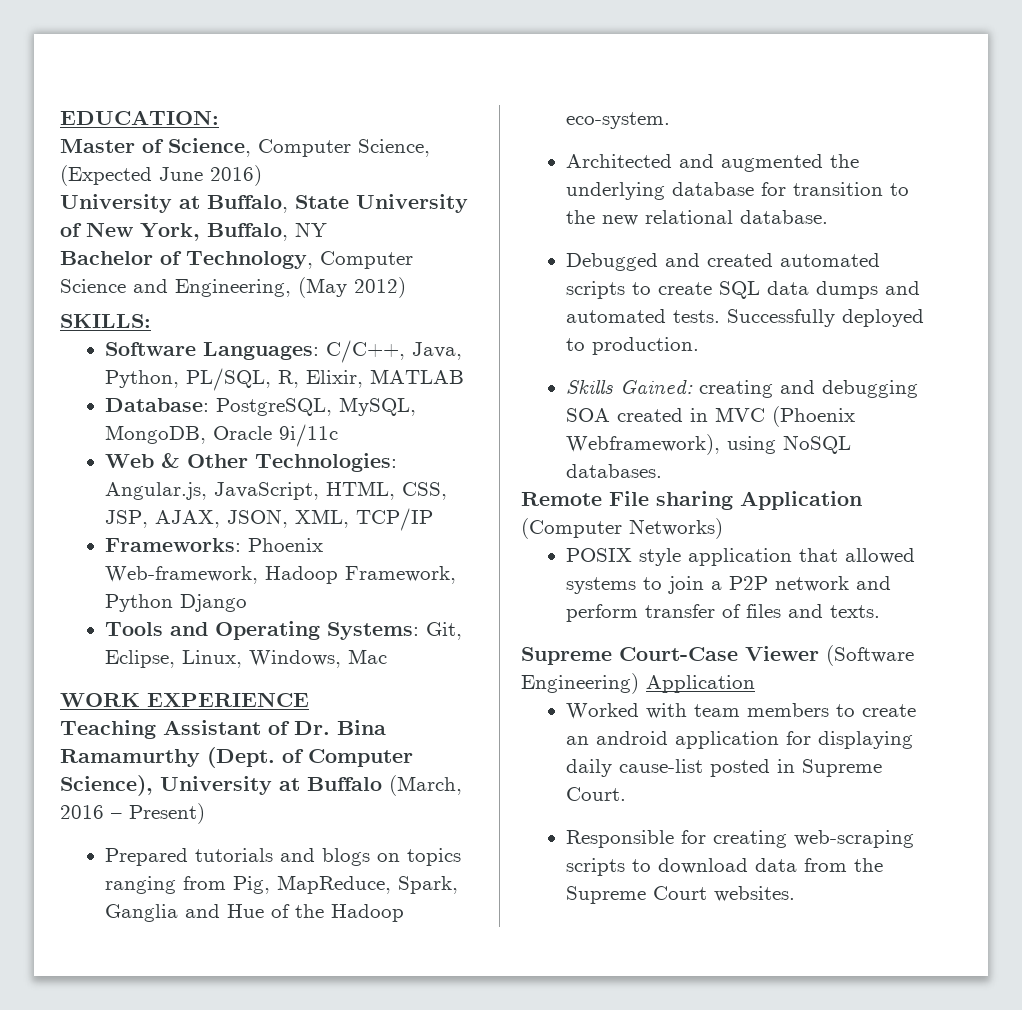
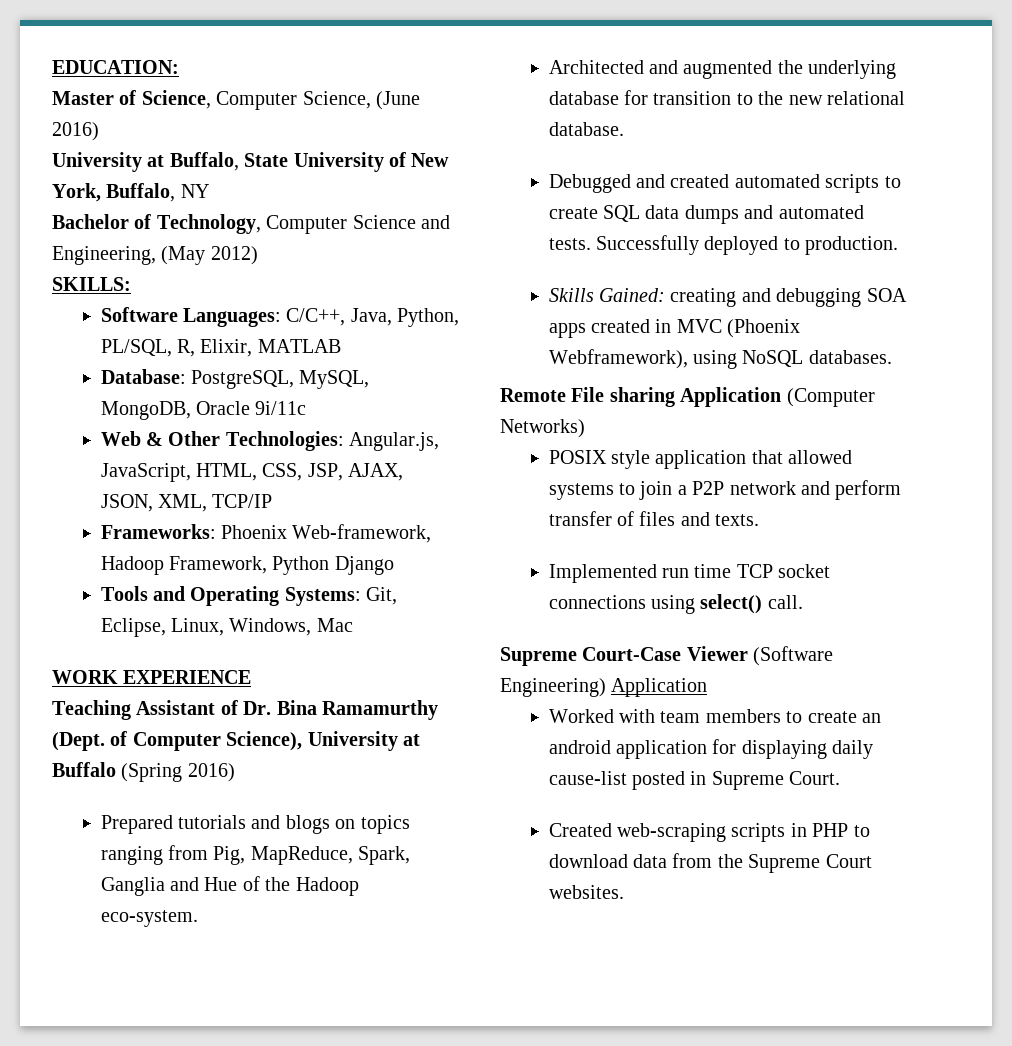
[60,165,203,186] (Expected June -> [376,91,420,110] (June
[389,775,462,796] [60,803,205,824] (March, 2016 – Present) -> [121,763,235,782] (Spring 2016)
(611, 415) none -> [548,323,586,338] apps
(881, 611) none -> [548,564,831,583] [548,594,803,614] // Implemented run time TCP socket connections using select() call.
[566,830,915,848] [566,858,626,876] Responsible for creating web-scraping scripts -> [548,823,849,842] Created web-scraping scripts in PHP

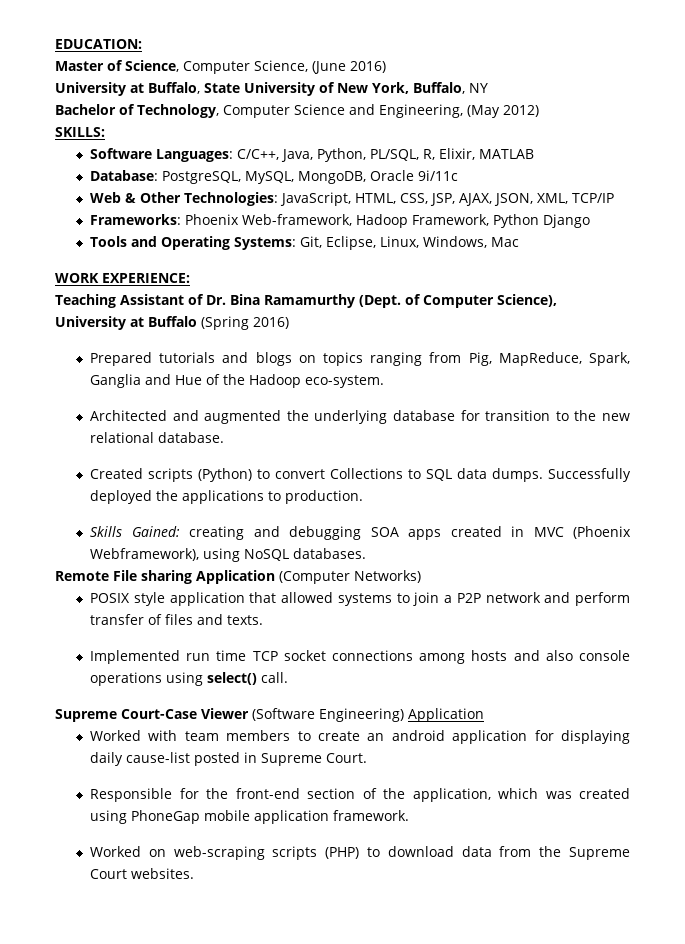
[349,432,440,451] Angular.js, -> (278, 199) none
[123,670,252,684] EXPERIENCE -> [102,273,190,283] EXPERIENCE:
[548,174,901,193] [548,205,864,224] [548,235,779,255] Debugged and created automated scripts to create SQL data dumps and automated tests. Successfully deployed -> [90,468,632,482] [90,490,265,504] Created scripts (Python) to convert Collections to SQL data dumps. Successfully deployed the applications
(646, 602) none -> [419,650,631,664] [90,672,163,686] among hosts and also console operations
[548,823,849,842] Created web-scraping scripts in PHP -> [90,788,631,802] [90,810,410,824] [90,846,360,860] Responsible for the front-end section of the application, which was created using PhoneGap mobile application framework. // Worked on web-scraping scripts (PHP)

